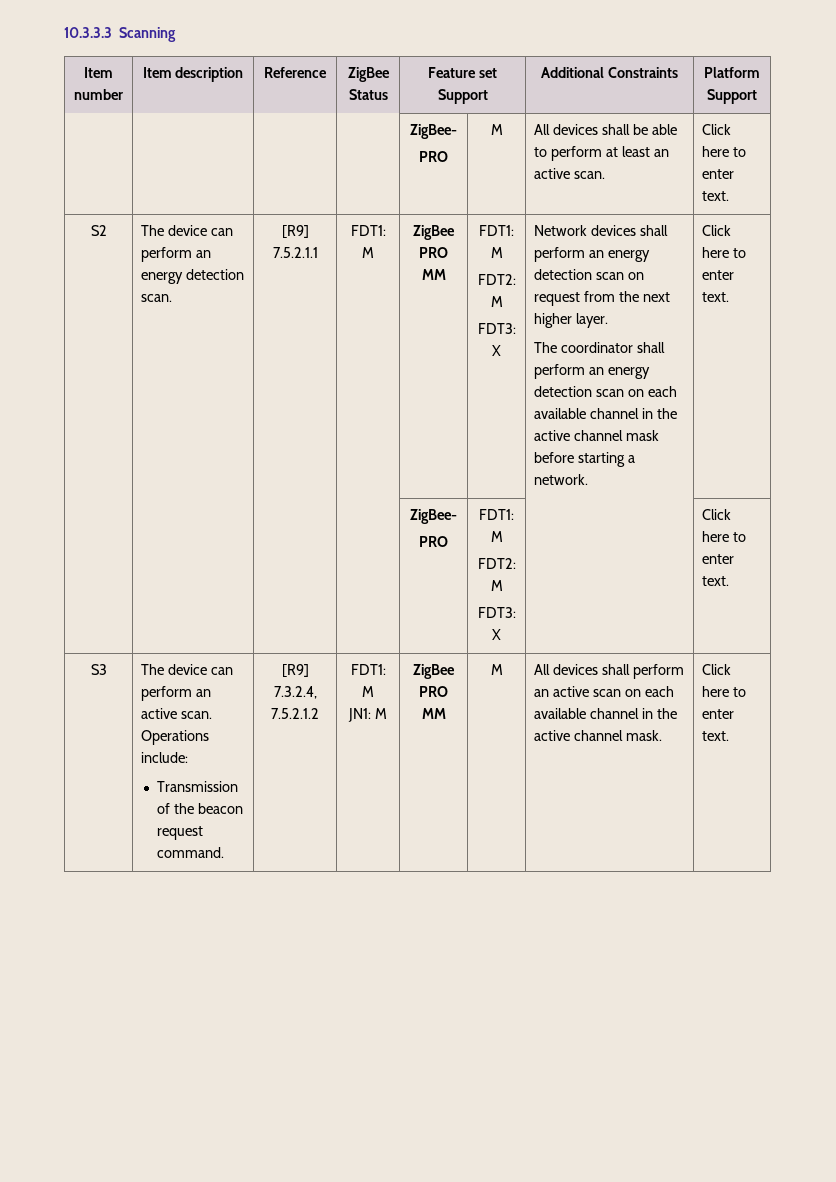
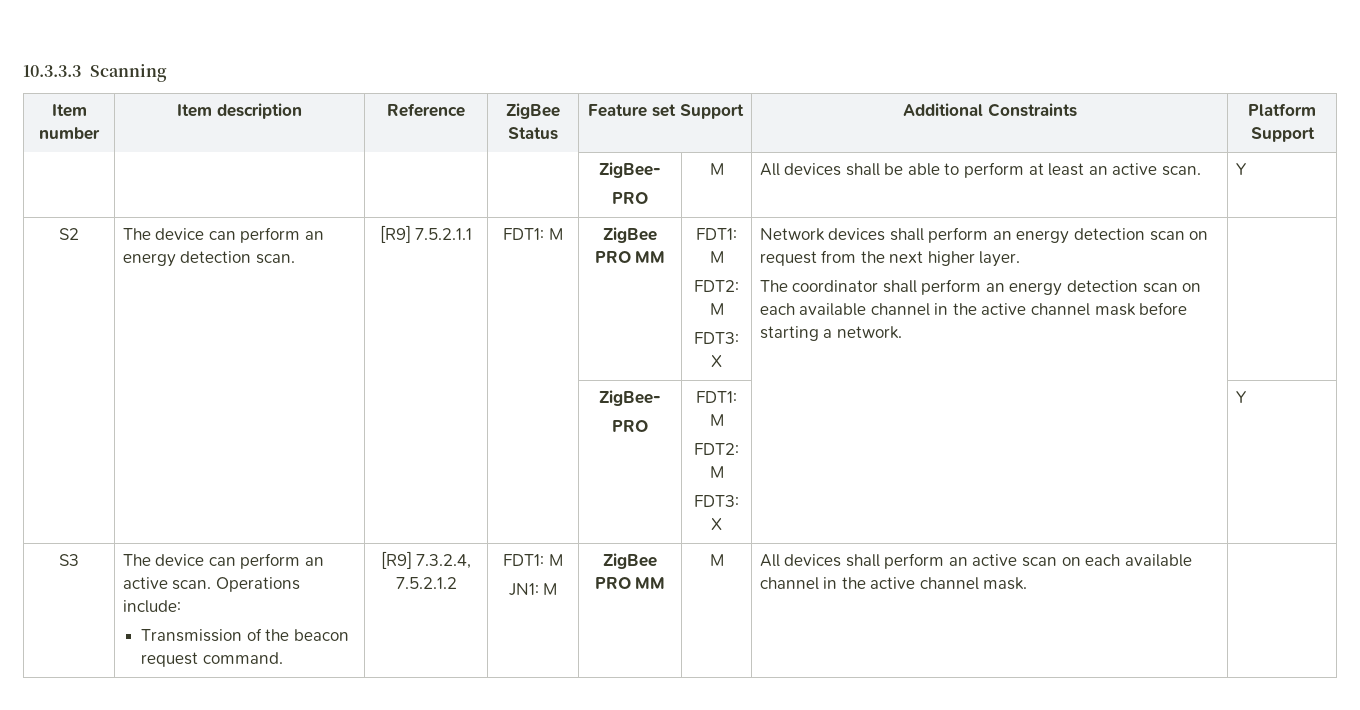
[702,124,732,135] [702,146,747,157] [702,169,735,179] [702,191,730,201] Click here to enter text. -> [1235,163,1247,175] Y
[702,225,732,236] [702,247,747,258] [702,270,735,280] [702,292,730,302] Click here to enter text. -> (902, 332) none
[702,509,732,520] [702,531,747,542] [702,554,735,564] [702,576,730,586] Click here to enter text. -> [1235,391,1247,403] Y
[702,664,732,675] [702,686,747,697] [702,709,735,719] [702,731,730,741] Click here to enter text. -> (1028, 583) none

